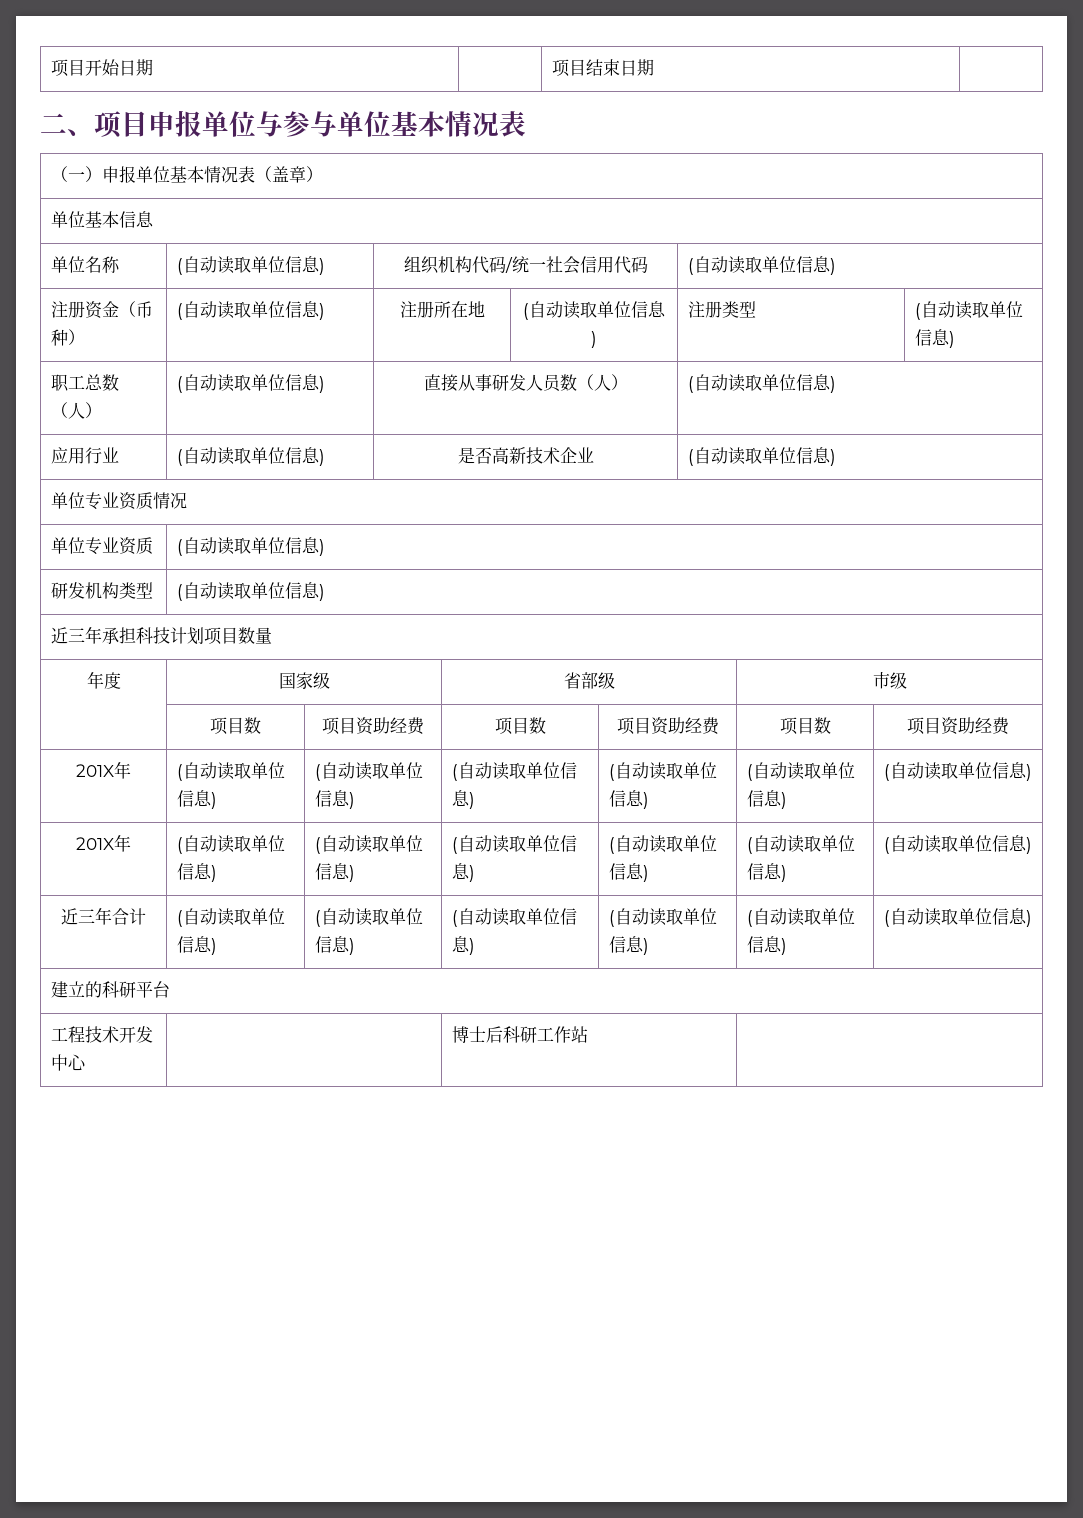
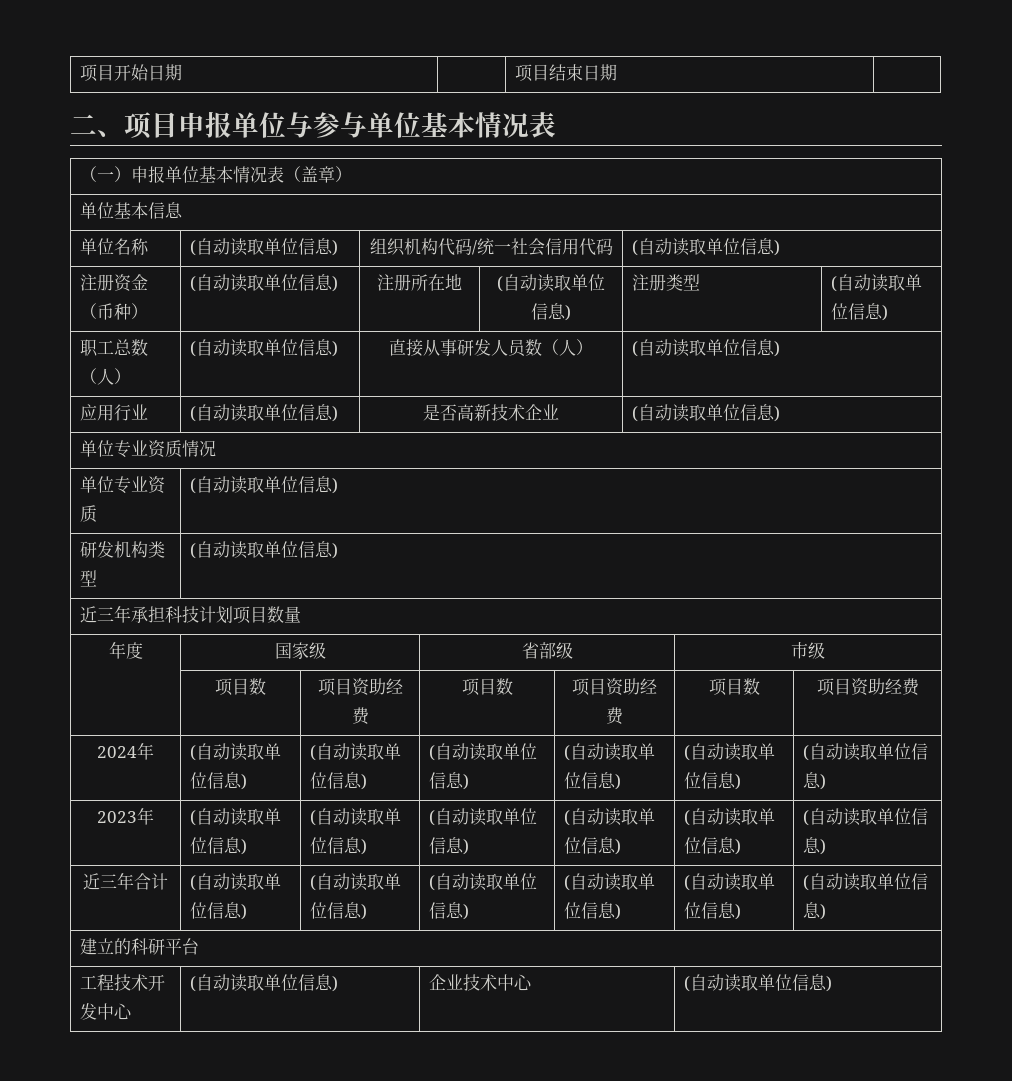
[76,764,114,777] 201X -> [97,746,137,758] 2024
[76,837,114,850] 201X -> [97,811,137,823] 2023
[451,1026,588,1043] | 博士后科研工作站 | -> [189,974,338,992] [428,974,532,991] [683,974,832,992] (自动读取单位信息) | 企业技术中心 | (自动读取单位信息)

